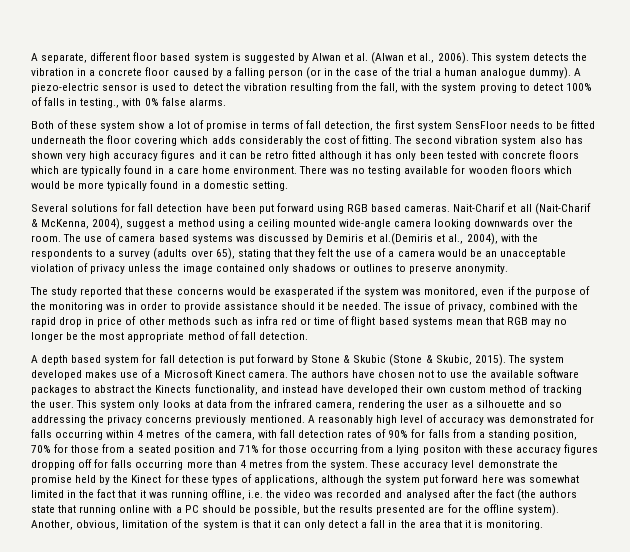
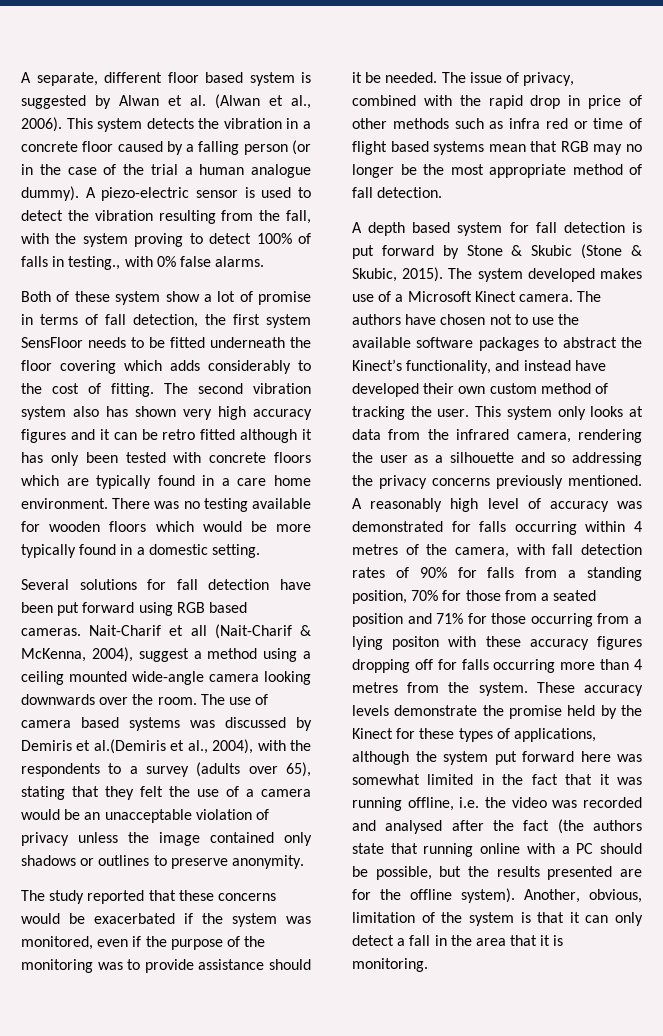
(303, 141) none -> [298,360,311,371] to
[273,287,334,297] exasperated -> [94,913,175,924] exacerbated
[128,302,168,310] in order -> (123, 966) none
[155,385,192,393] Kinects -> [352,359,402,371] Kinect’s
[451,460,475,468] level -> [352,705,389,716] levels

